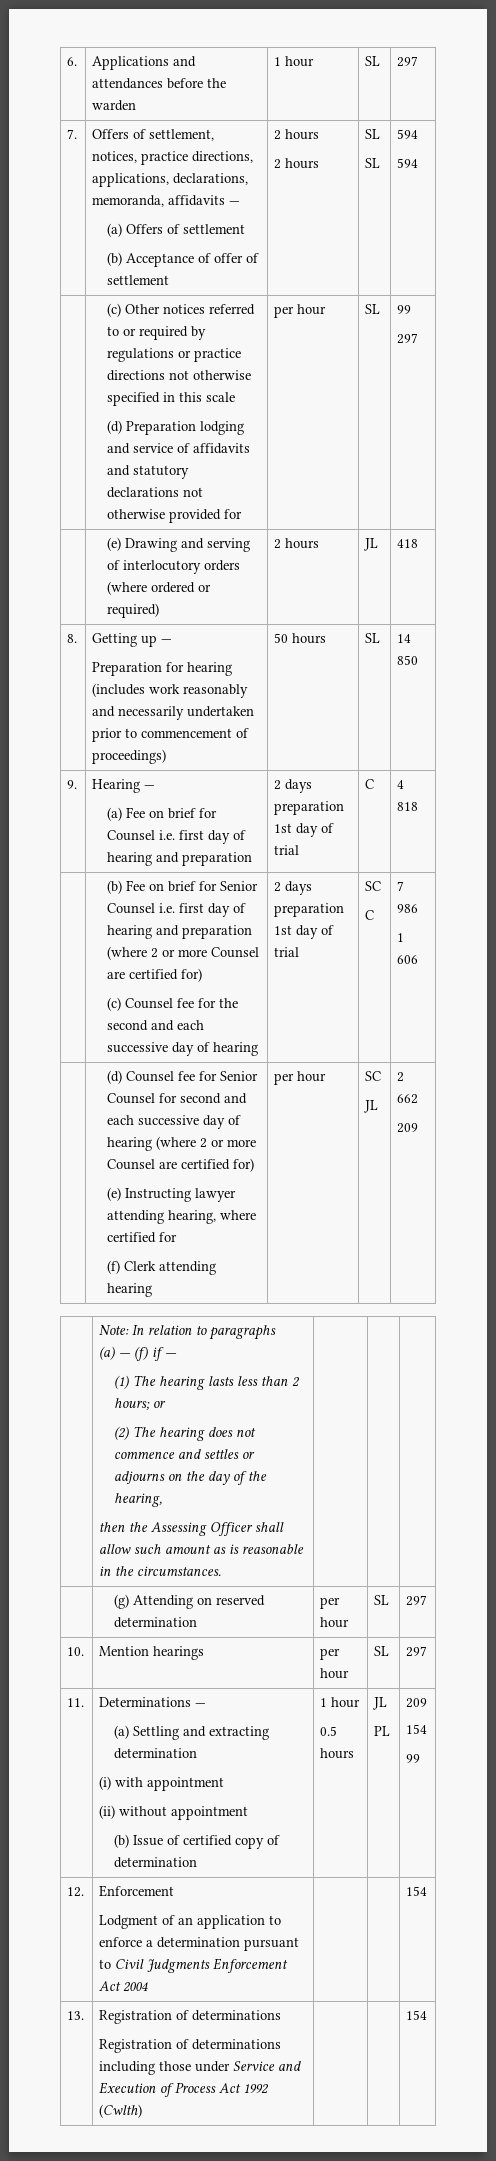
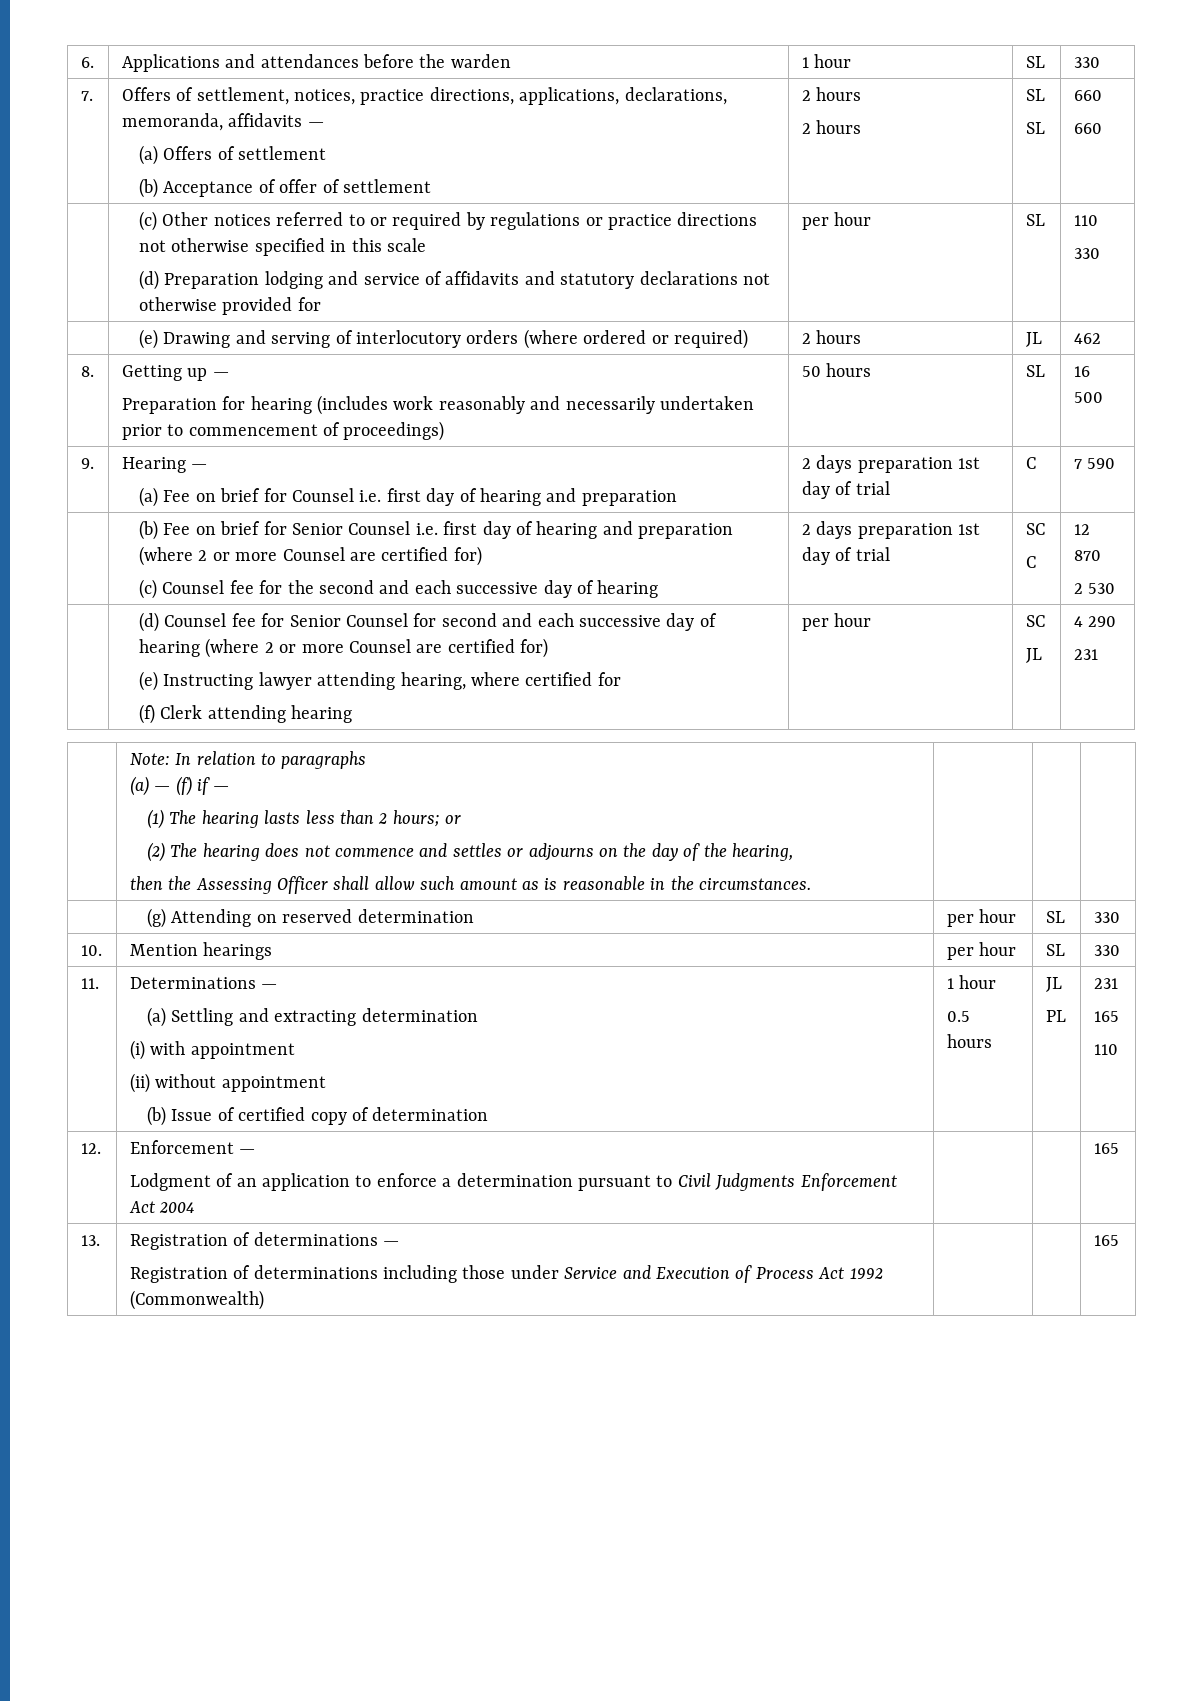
[397,56,419,67] 297 -> [1073,57,1100,68] 330
[397,129,419,139] [397,158,419,168] 594 // 594 -> [1073,90,1102,101] [1073,123,1102,134] 660 // 660
[397,305,412,314] [397,333,419,344] 99 // 297 -> [1073,215,1098,226] [1073,248,1100,259] 110 // 330
[397,539,419,548] 418 -> [1073,333,1101,344] 462
[397,634,412,643] [397,655,419,665] 14 850 -> [1073,366,1090,377] [1073,392,1103,403] 16 500
[397,780,405,789] [397,802,419,811] 4 818 -> [1073,458,1116,469] 7 590
[397,881,405,891] [397,904,419,913] [397,933,405,942] [397,955,419,964] 7 986 // 1 606 -> [1073,524,1090,535] [1073,550,1101,561] [1073,583,1116,594] 12 870 // 2 530
[397,1072,405,1082] [397,1094,419,1104] [397,1123,419,1133] 2 662 // 209 -> [1073,616,1117,627] [1073,649,1098,660] 4 290 // 231
[406,1595,428,1606] 297 -> [1093,912,1120,923] 330
[406,1646,428,1657] 297 -> [1093,945,1120,956] 330
[406,1698,428,1708] [406,1724,428,1734] [406,1754,421,1763] 209 // 154 // 99 -> [1093,978,1118,989] [1093,1011,1119,1022] [1093,1044,1118,1055] 231 // 165 // 110
(175, 1891) none -> [239,1149,256,1154] —
[406,1886,428,1896] 154 -> [1093,1143,1119,1154] 165
(282, 2015) none -> [382,1241,399,1246] —
[99,2104,143,2118] [406,2010,428,2020] (Cwlth) | | | 154 -> [129,1290,264,1310] [1093,1235,1119,1246] (Commonwealth) | | | 165

